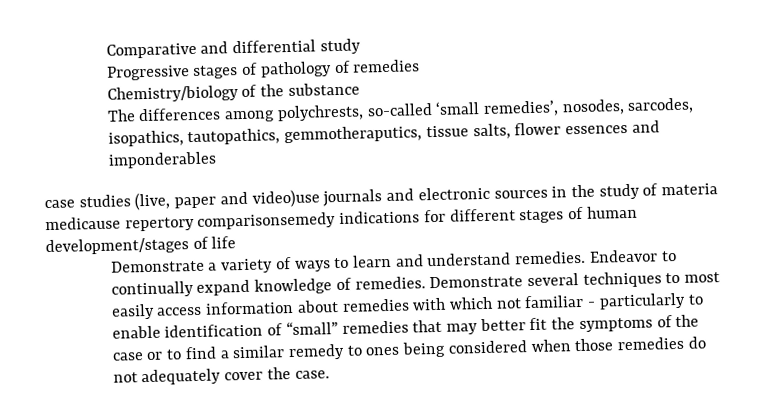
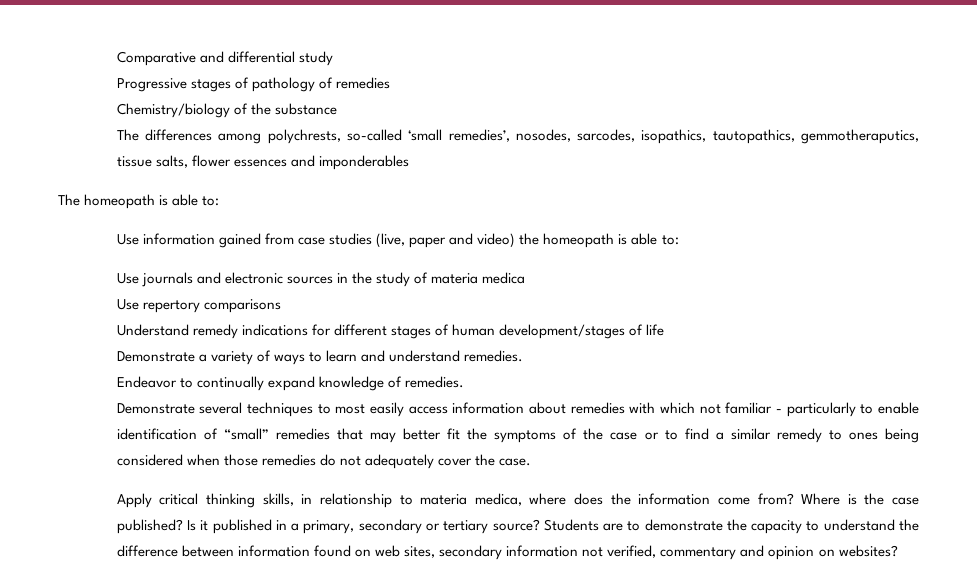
(217, 160) none -> [58,194,220,209] [116,233,294,248] The homeopath is able to: // Use information gained from
[251,189,320,208] video)use -> [477,233,679,248] [116,273,139,284] video) the homeopath is able to: // Use
[45,212,337,232] medicause repertory comparisonsemedy -> [482,272,526,284] [116,299,281,313] [116,324,238,339] medica // Use repertory comparisons // Understand remedy
(587, 257) none -> (524, 356) //
(426, 283) none -> (465, 382) //
(330, 374) none -> [116,493,920,508] [116,519,919,534] [116,545,898,560] // Apply critical thinking skills, in relationship to materia medica, where does the information come from? Where is the case published? Is it published in a primary, secondary or tertiary source? Students are to demonstrate the capacity to understand the difference between information found on web sites, secondary information not verified, commentary and opinion on websites?

